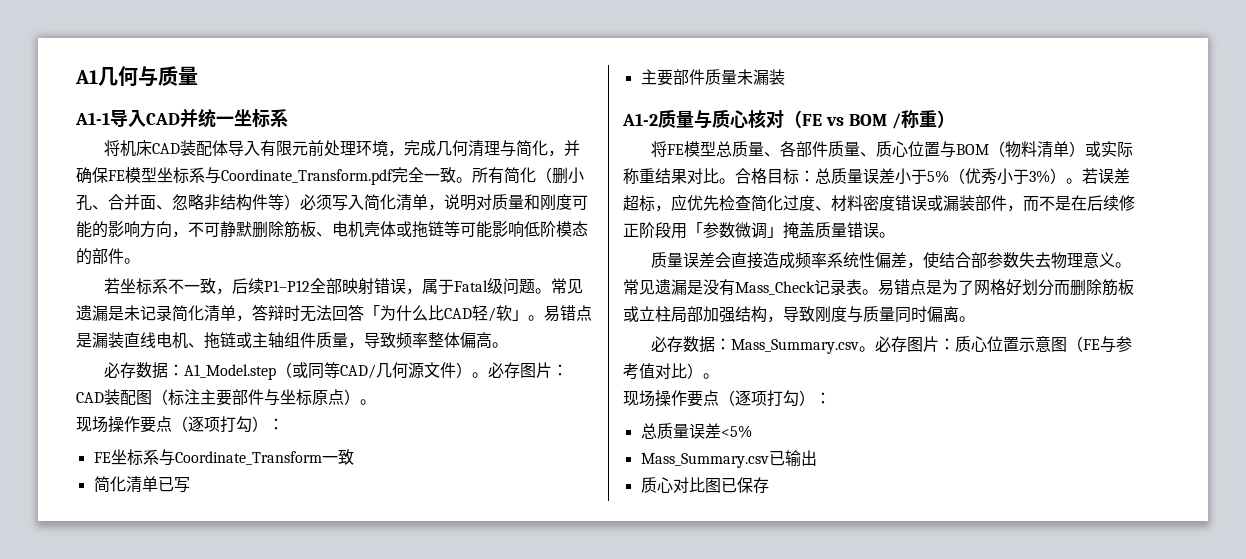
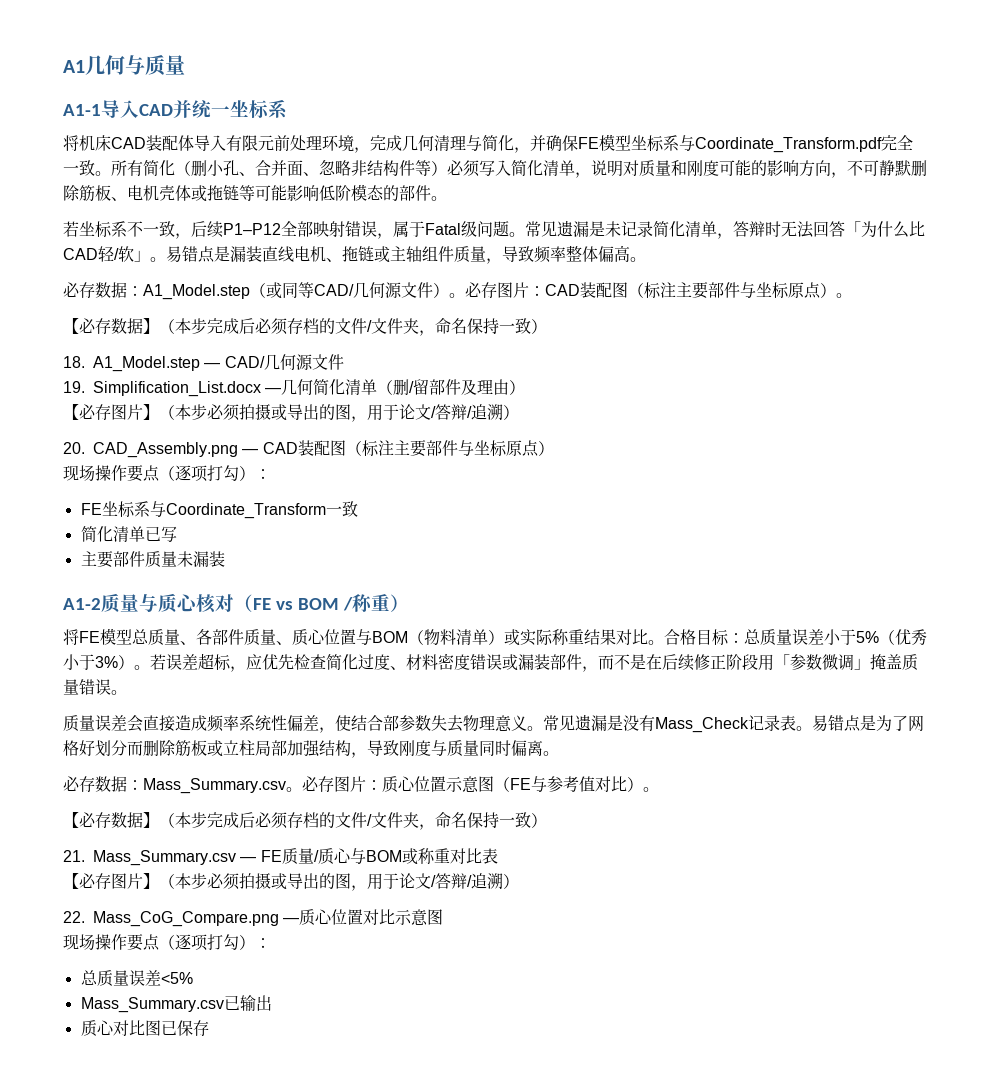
(376, 402) none -> [63,318,547,336] [63,354,344,372] [63,379,526,397] [63,404,519,422] [63,440,554,458] // 【必存数据】（本步完成后必须存档的文件/文件夹，命名保持一致） // 18. A1_Model.step — CAD/几何源文件 // 19. Simplification_List.docx —几何简化清单（删/留部件及理由） // 【必存图片】（本步必须拍摄或导出的图，用于论文/答辩/追溯） // 20. CAD_Assembly.png — CAD装配图（标注主要部件与坐标原点）
(719, 376) none -> [63,812,547,830] [63,848,498,866] [63,873,519,891] [63,909,444,927] // 【必存数据】（本步完成后必须存档的文件/文件夹，命名保持一致） // 21. Mass_Summary.csv — FE质量/质心与BOM或称重对比表 // 【必存图片】（本步必须拍摄或导出的图，用于论文/答辩/追溯） // 22. Mass_CoG_Compare.png —质心位置对比示意图

